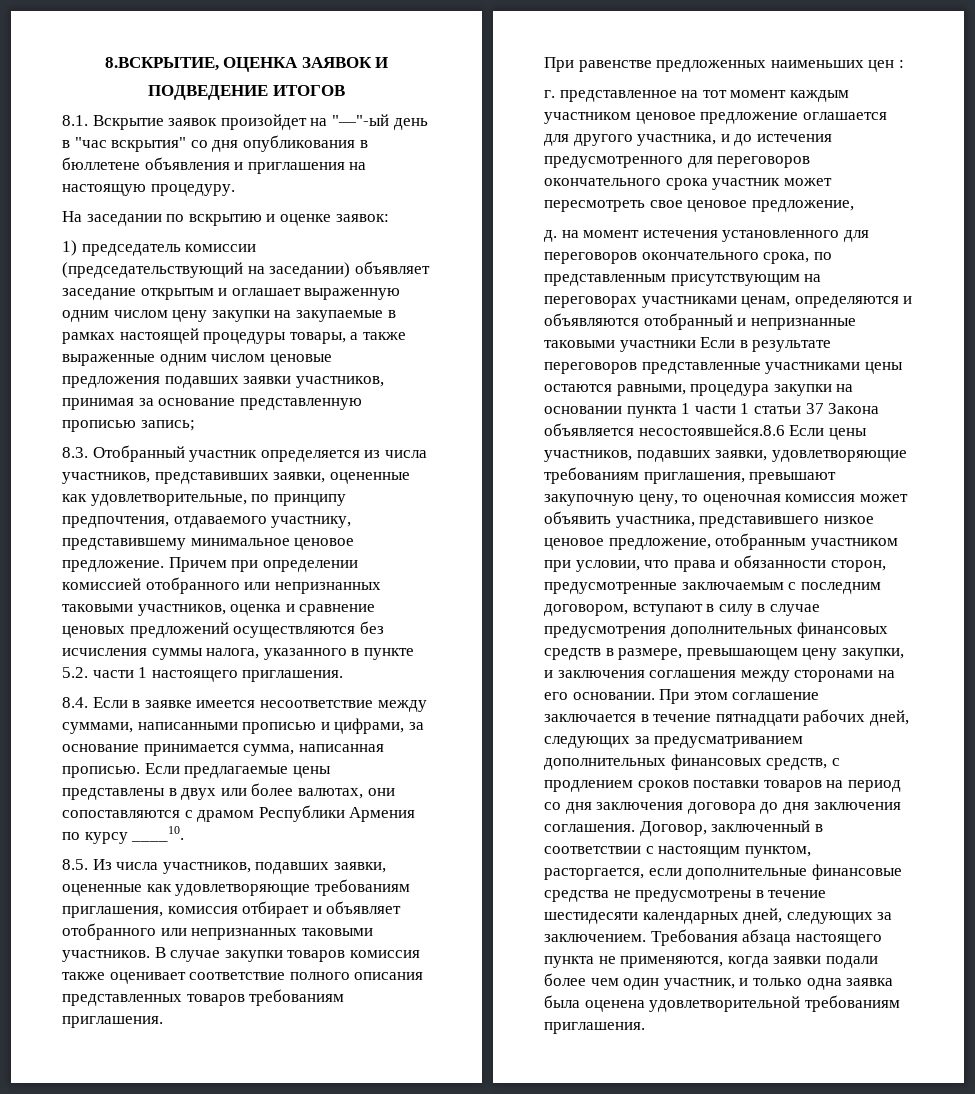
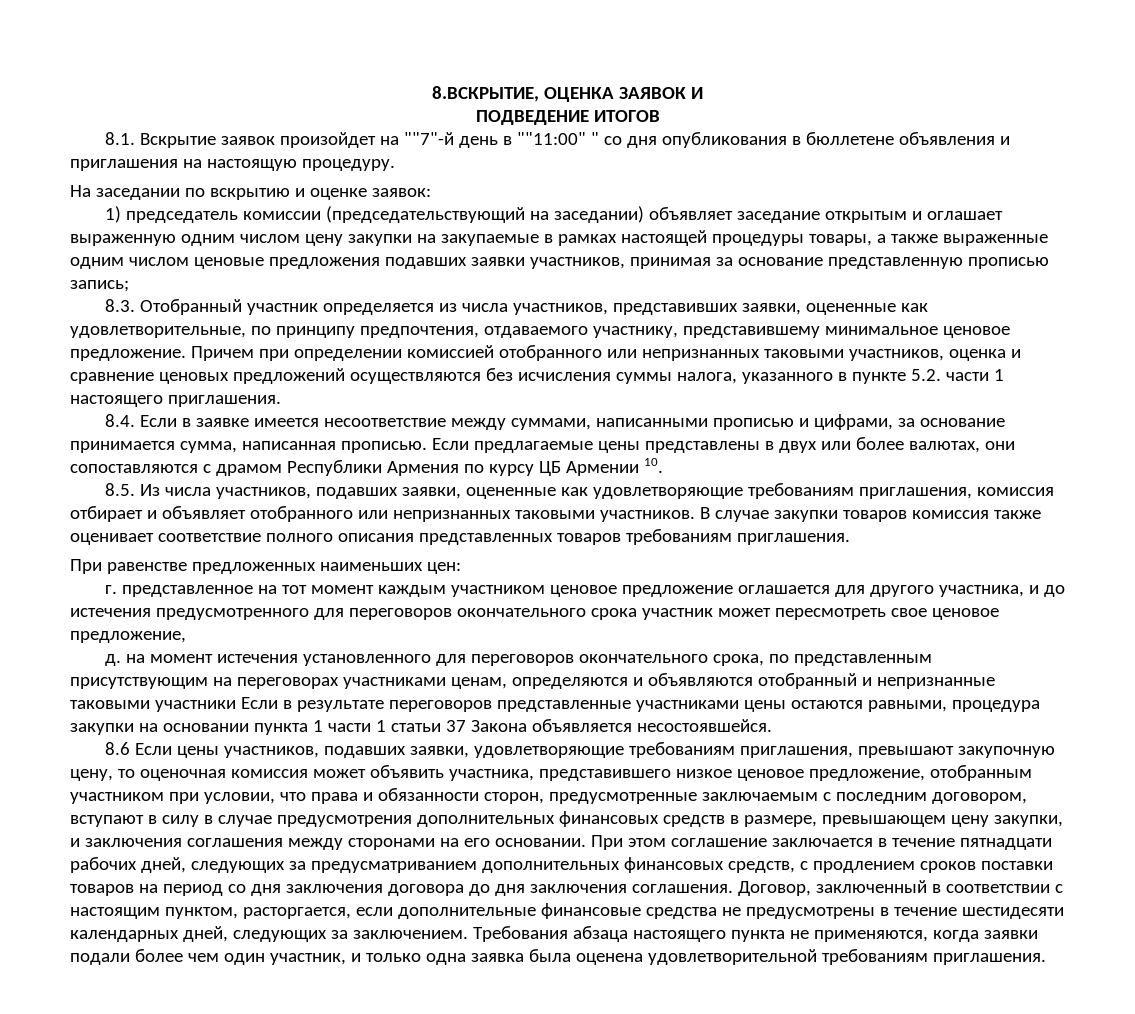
[331,114,389,126] "—"-ый -> [404,132,455,145] ""7"-й
[74,137,187,152] "час вскрытия" -> [516,132,599,145] ""11:00" "
[131,826,185,842] ____10. -> [538,458,663,476] ЦБ Армении 10.
[868,60,904,72] цен : -> [426,562,461,574] цен:
[638,424,785,436] несостоявшейся.8.6 -> [636,719,772,732] [105,742,131,755] несостоявшейся. // 8.6

